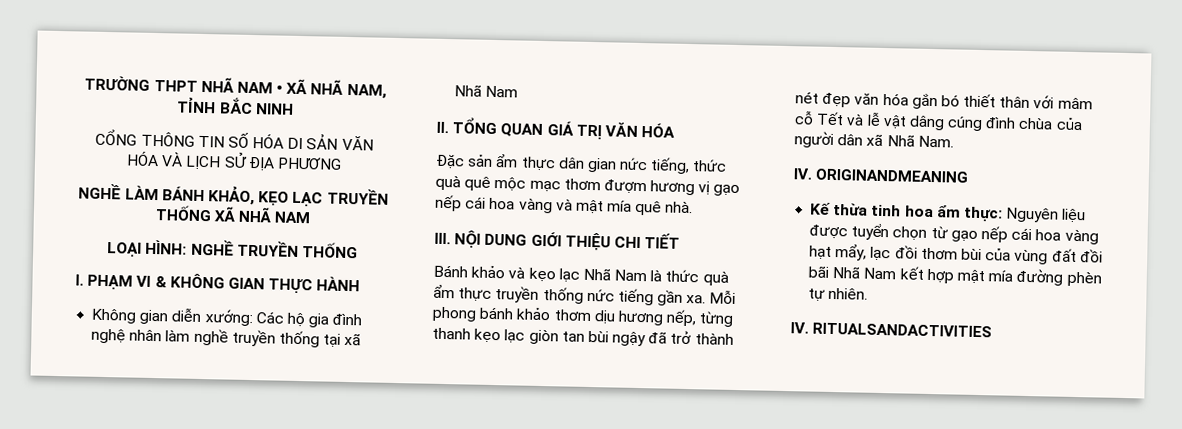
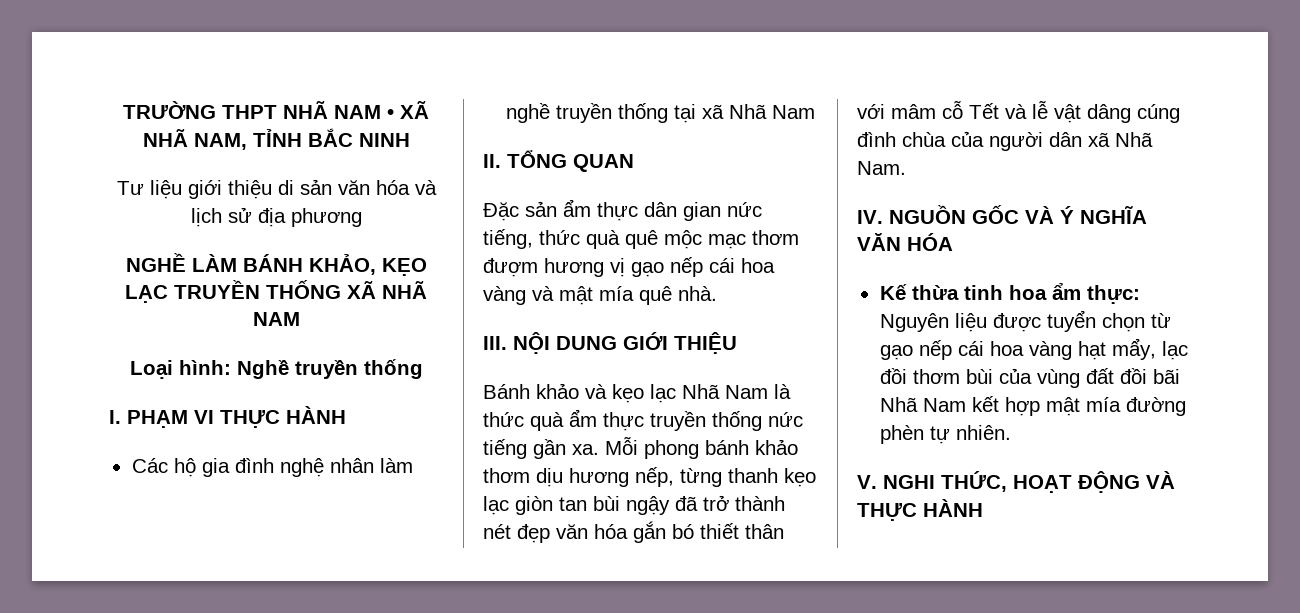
[95,128,374,151] [126,151,342,172] CỔNG THÔNG TIN SỐ HÓA DI SẢN VĂN HÓA VÀ LỊCH SỬ ĐỊA PHƯƠNG -> [116,179,437,199] [190,207,362,227] Tư liệu giới thiệu di sản văn hóa và lịch sử địa phương
[107,239,358,259] LOẠI HÌNH: NGHỀ TRUYỀN THỐNG -> [129,359,423,379] Loại hình: Nghề truyền thống
[154,273,265,290] & KHÔNG GIAN -> (214, 417) none
[91,307,253,327] Không gian diễn xướng: -> (346, 415) none
[546,121,676,140] GIÁ TRỊ VĂN HÓA -> (634, 163) none
[613,233,681,249] CHI TIẾT -> (737, 343) none
[815,168,969,183] ORIGINANDMEANING -> [889,205,1147,224] [857,233,953,251] NGUỒN GỐC VÀ Ý NGHĨA VĂN HÓA
[790,322,993,338] IV. RITUALSANDACTIVITIES -> [857,471,1175,493] [857,499,983,521] V. NGHI THỨC, HOẠT ĐỘNG VÀ THỰC HÀNH

